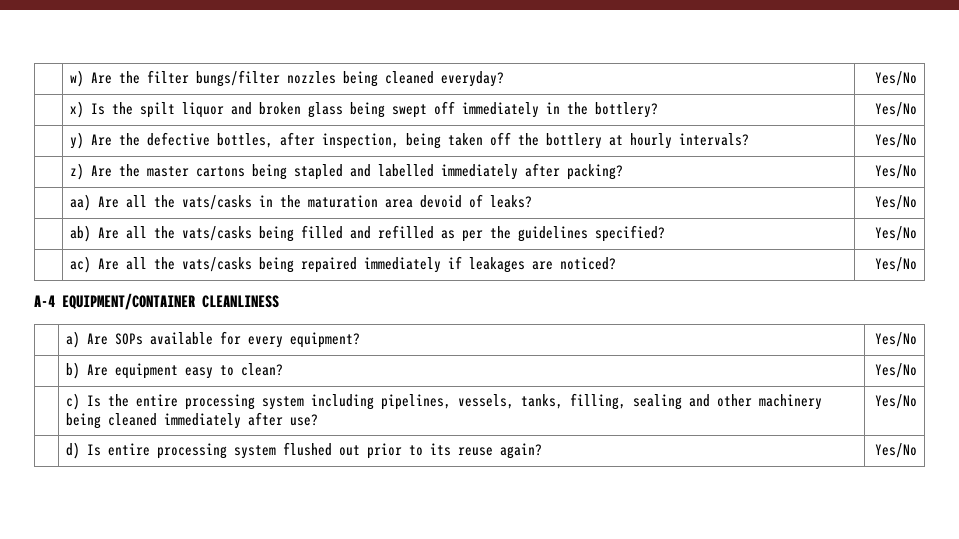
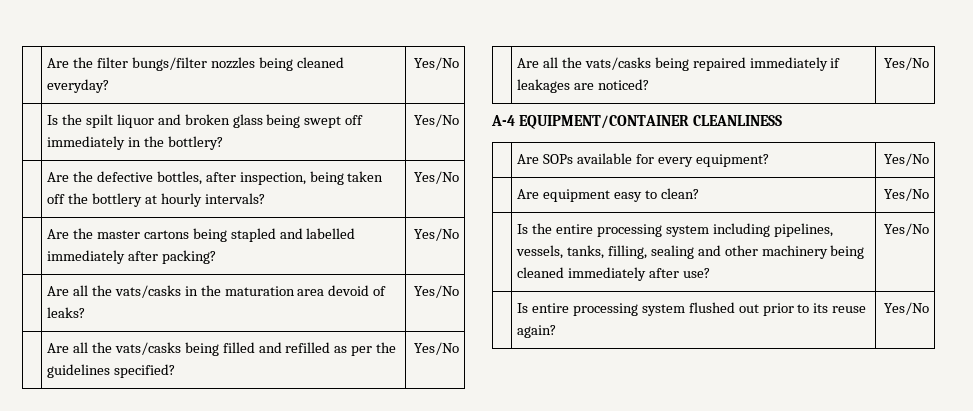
[70,70,85,87] | w) -> (47, 63) |
[70,101,85,118] x) -> (459, 63) none
[70,132,85,149] y) -> (459, 120) none
[70,163,85,180] z) -> (459, 177) none
[70,194,92,211] aa) -> (459, 234) none
[70,225,92,242] ab) -> (459, 291) none
[70,256,92,273] ac) -> (459, 348) none
[66,331,81,348] a) -> (782, 120) none
[66,362,81,379] b) -> (929, 159) none
[66,393,81,410] c) -> (929, 194) none
[66,442,81,459] d) -> (929, 229) none

